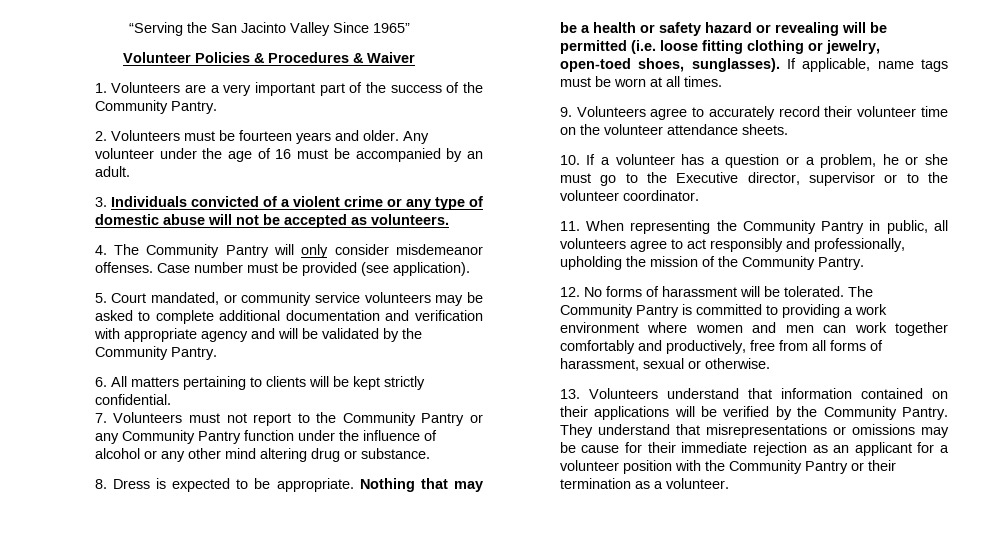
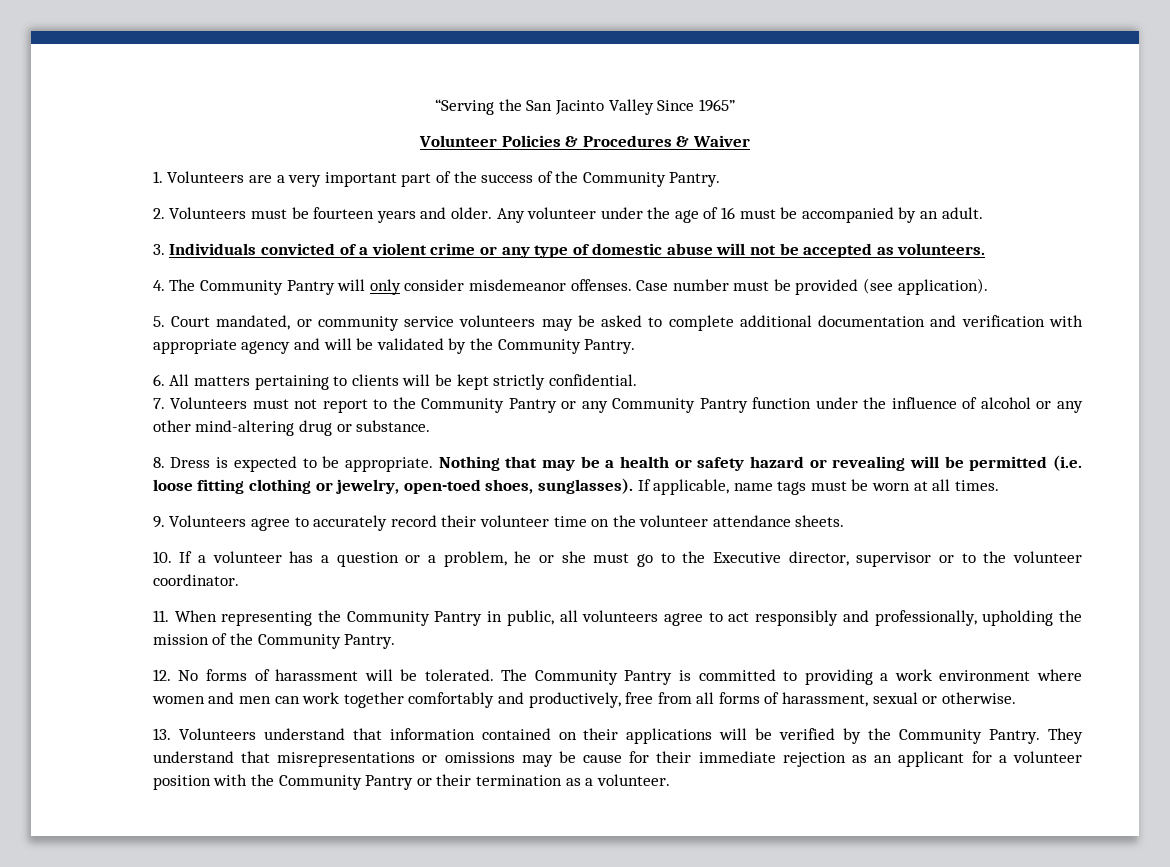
[224,448,307,462] mind altering -> [195,420,295,436] mind-altering

